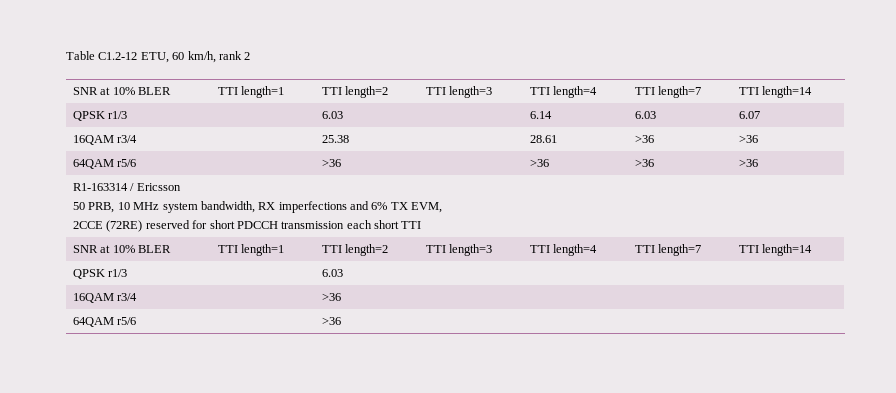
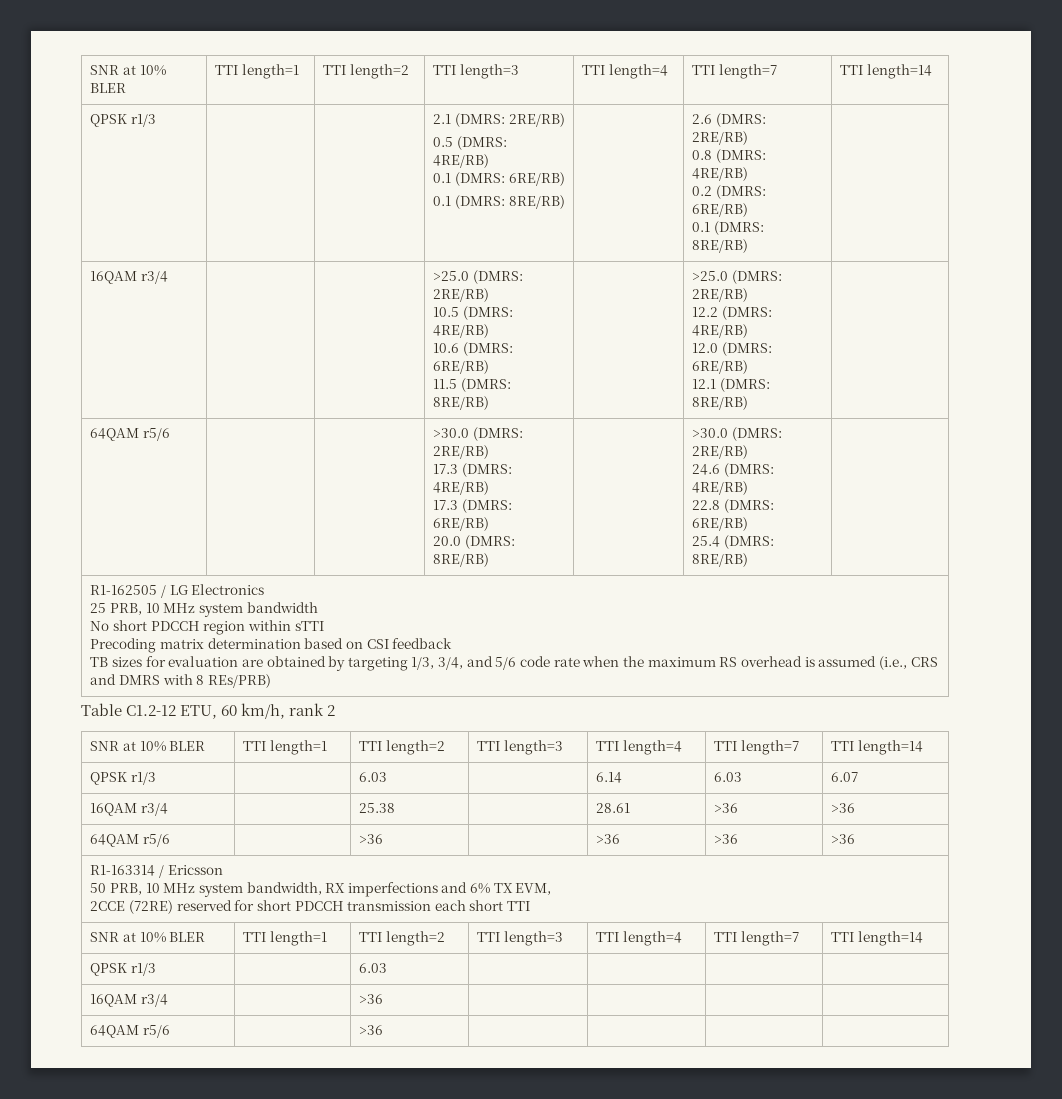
(66, 55) none -> [90,65,166,76] [90,83,127,93] [215,64,299,79] [323,64,409,79] [433,64,519,79] [582,64,668,79] [692,64,777,79] [840,64,932,79] [90,114,156,127] [433,113,565,127] [433,136,507,150] [433,154,490,168] [433,172,565,186] [433,195,565,209] [692,113,766,127] [692,131,749,145] [692,149,766,163] [692,167,749,181] [692,185,766,199] [692,203,749,217] [692,221,764,235] [692,239,749,253] [90,271,168,284] [433,270,523,284] [433,288,490,302] [433,306,513,320] [433,324,490,338] [433,342,513,356] [433,360,490,374] [433,378,511,392] [433,396,490,410] [692,270,782,284] [692,288,749,302] [692,306,772,320] [692,324,749,338] [692,342,772,356] [692,360,749,374] [692,378,770,392] [692,396,749,410] [90,428,170,441] [433,427,523,441] [433,445,490,459] [433,463,512,477] [433,481,490,495] [433,499,512,513] [433,517,490,531] [433,535,515,549] [433,553,490,567] [692,427,782,441] [692,445,749,459] [692,463,774,477] [692,481,749,495] [692,499,774,513] [692,517,749,531] [692,535,774,549] [692,553,749,567] [90,584,265,598] [90,602,318,617] [90,620,324,635] [90,638,453,653] [90,656,938,671] [90,674,271,688] SNR at 10% BLER | TTI length=1 | TTI length=2 | TTI length=3 | TTI length=4 | TTI length=7 | TTI length=14 // QPSK r1/3 | | | 2.1 (DMRS: 2RE/RB) // 0.5 (DMRS: 4RE/RB) // 0.1 (DMRS: 6RE/RB) // 0.1 (DMRS: 8RE/RB) | | 2.6 (DMRS: 2RE/RB) // 0.8 (DMRS: 4RE/RB) // 0.2 (DMRS: 6RE/RB) // 0.1 (DMRS: 8RE/RB) | // 16QAM r3/4 | | | >25.0 (DMRS: 2RE/RB) // 10.5 (DMRS: 4RE/RB) // 10.6 (DMRS: 6RE/RB) // 11.5 (DMRS: 8RE/RB) | | >25.0 (DMRS: 2RE/RB) // 12.2 (DMRS: 4RE/RB) // 12.0 (DMRS: 6RE/RB) // 12.1 (DMRS: 8RE/RB) | // 64QAM r5/6 | | | >30.0 (DMRS: 2RE/RB) // 17.3 (DMRS: 4RE/RB) // 17.3 (DMRS: 6RE/RB) // 20.0 (DMRS: 8RE/RB) | | >30.0 (DMRS: 2RE/RB) // 24.6 (DMRS: 4RE/RB) // 22.8 (DMRS: 6RE/RB) // 25.4 (DMRS: 8RE/RB) | // R1-162505 / LG Electronics // 25 PRB, 10 MHz system bandwidth // No short PDCCH region within sTTI // Precoding matrix determination based on CSI feedback // TB sizes for evaluation are obtained by targeting 1/3, 3/4, and 5/6 code rate when the maximum RS overhead is assumed (i.e., CRS and DMRS with 8 REs/PRB) //

